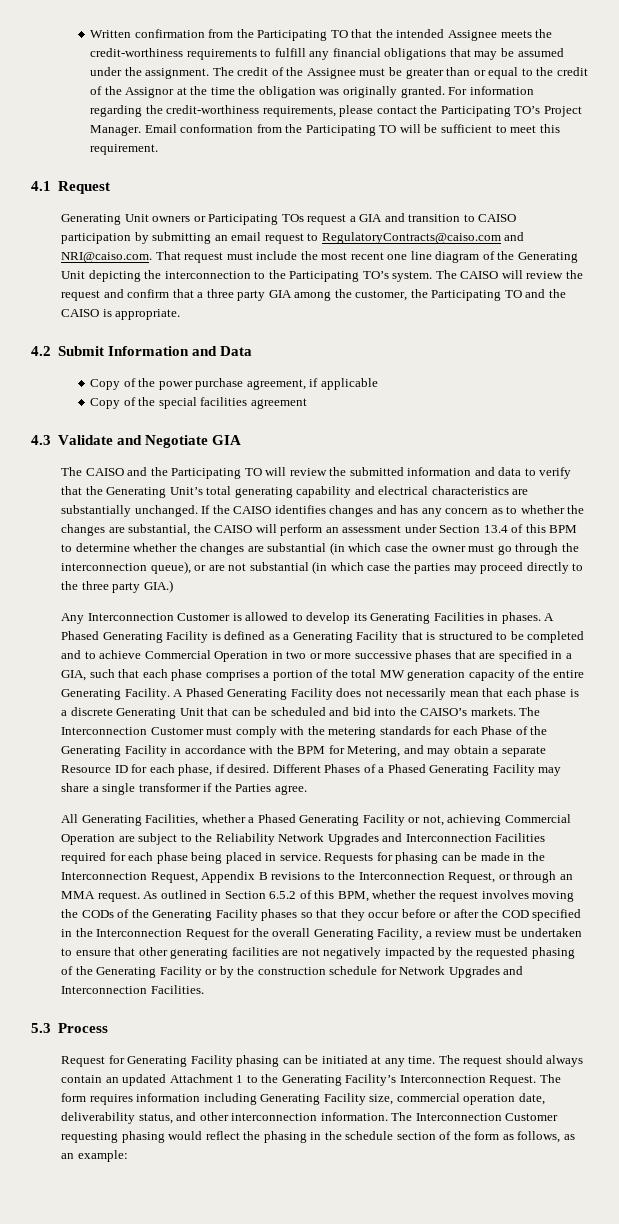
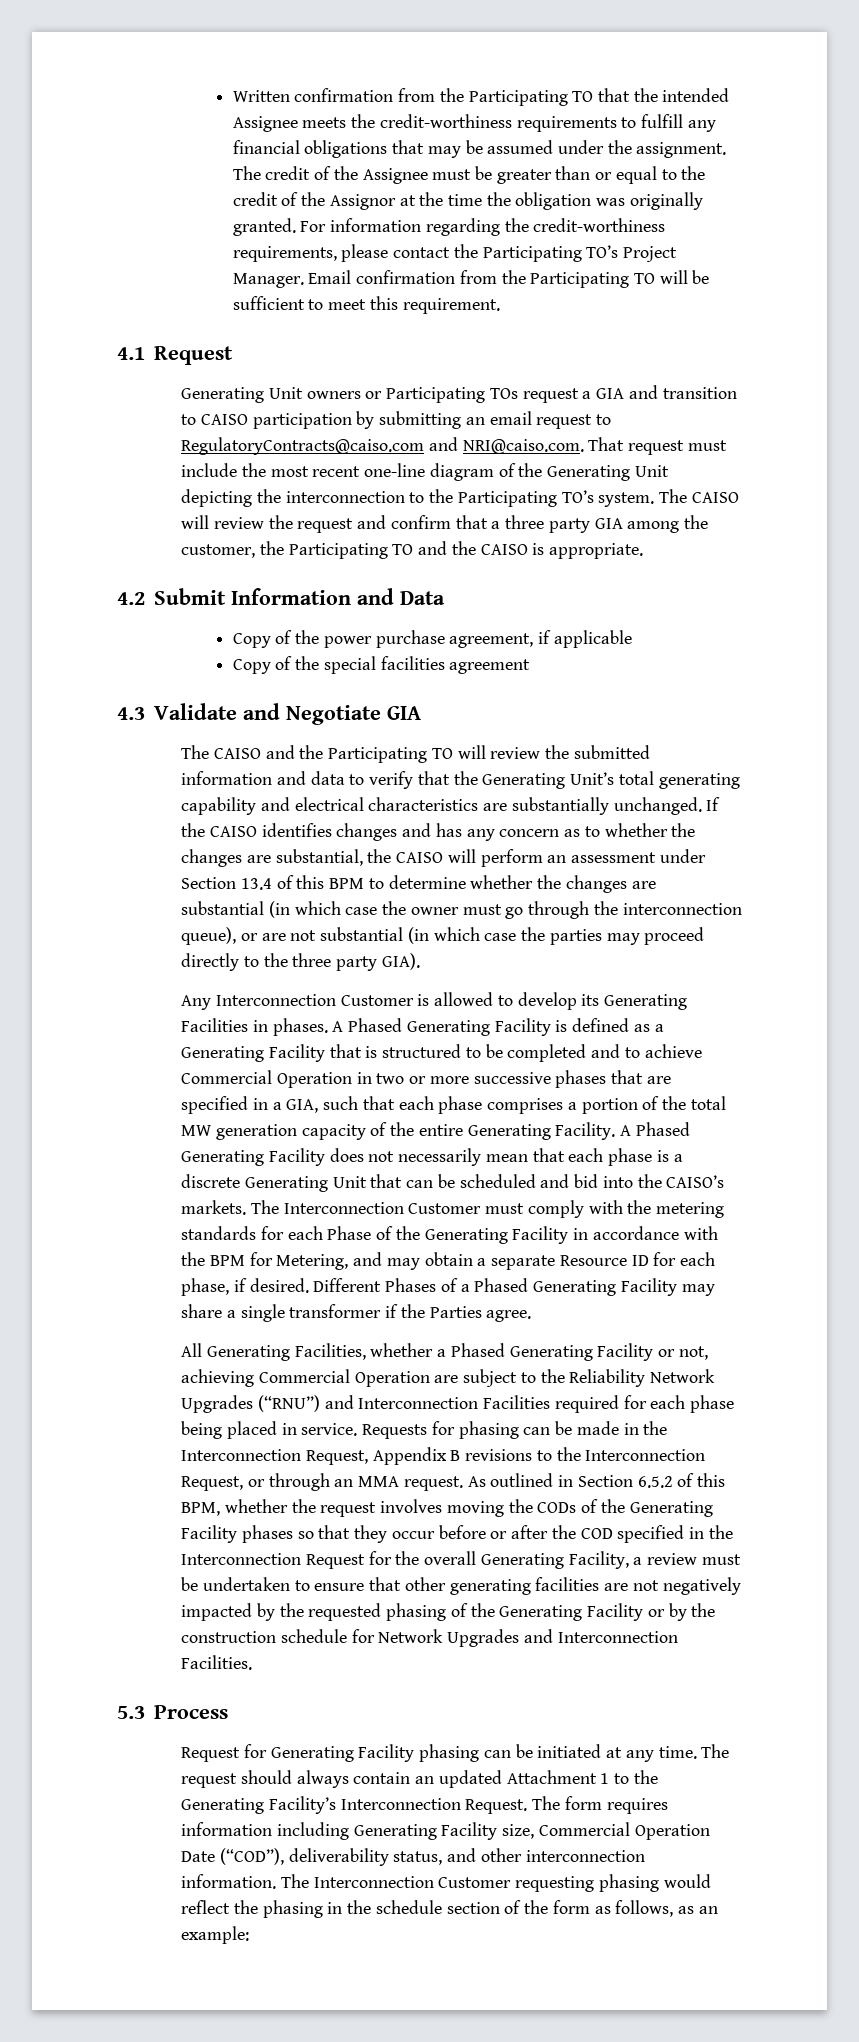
[180,124,254,133] conformation -> [356,270,456,284] confirmation
[387,251,432,260] one line -> [364,463,426,477] one-line
[143,580,173,593] GIA.) -> [381,953,420,970] GIA).
(379, 839) none -> [257,1395,320,1412] (“RNU”)
[396,1093,545,1105] commercial operation date, -> [538,1822,710,1840] [181,1848,284,1865] Commercial Operation Date (“COD”),

